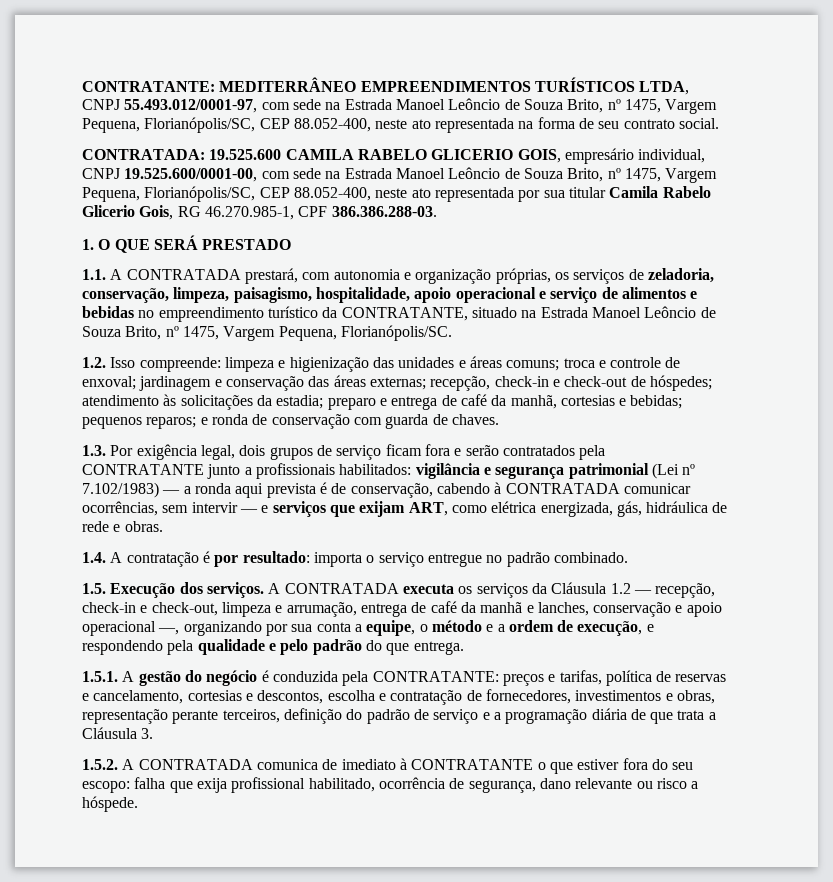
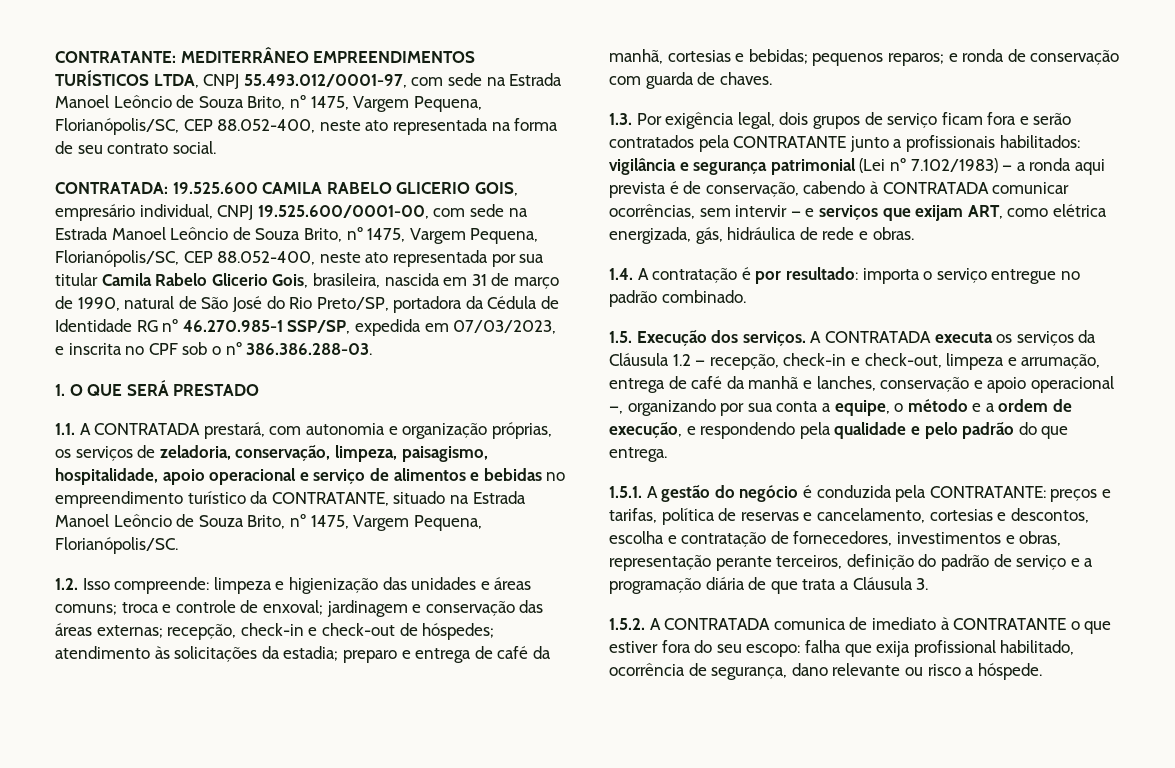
[177,206,328,220] RG 46.270.985-1, CPF -> [312,273,559,289] [55,296,560,313] [55,319,557,336] [55,342,242,355] brasileira, nascida em 31 de março de 1990, natural de São José do Rio Preto/SP, portadora da Cédula de Identidade RG nº 46.270.985-1 SSP/SP, expedida em 07/03/2023, e inscrita no CPF sob o nº

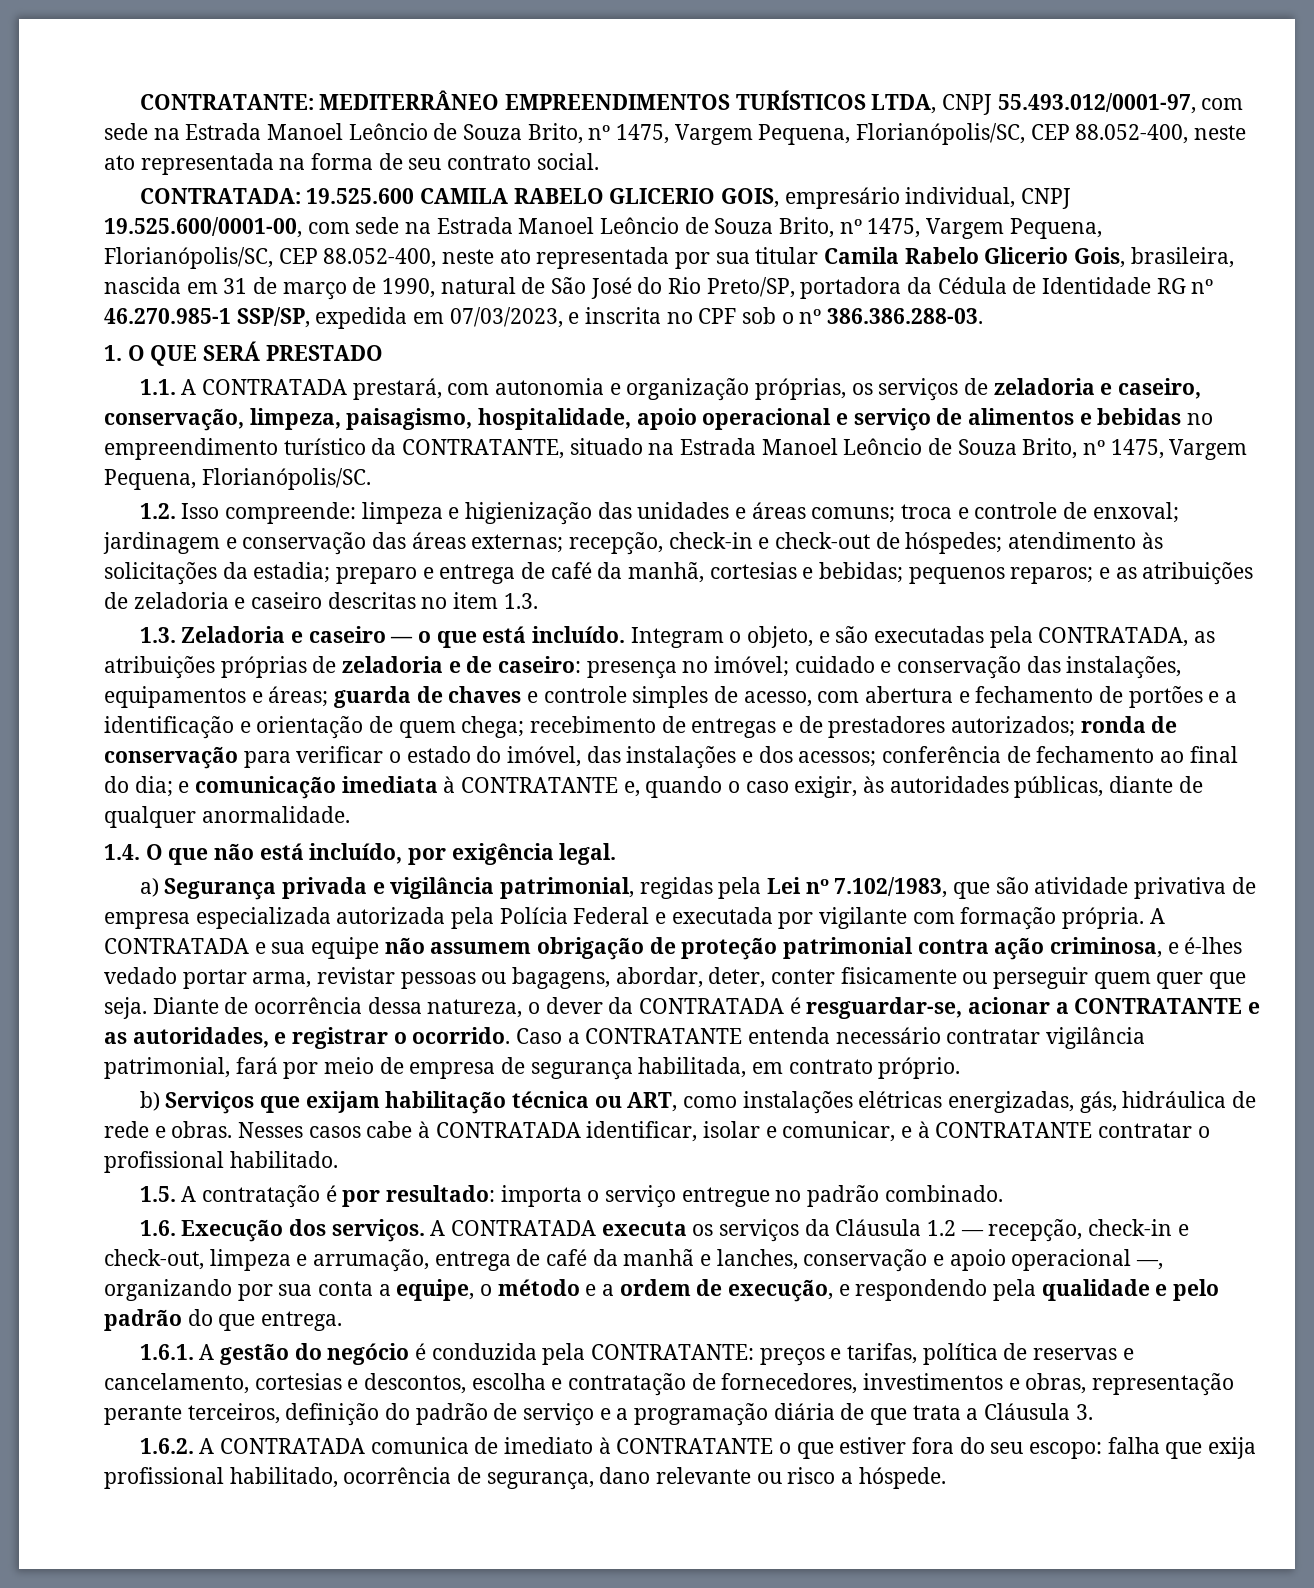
[159,445,231,460] zeladoria, -> [993,378,1201,399] zeladoria e caseiro,
[962,49,1120,65] [609,72,772,89] [609,112,1072,129] [609,135,1080,152] [609,158,1105,175] [609,181,1070,198] [609,204,1107,221] [609,227,691,244] ronda de conservação com guarda de chaves. // 1.3. Por exigência legal, dois grupos de serviço ficam fora e serão contratados pela CONTRATANTE junto a profissionais habilitados: vigilância e segurança patrimonial (Lei nº 7.102/1983) — a ronda aqui prevista é de conservação, cabendo à CONTRATADA comunicar ocorrências, sem intervir — e serviços que exijam ART, como elétrica energizada, -> [1115,562,1254,585] [104,592,538,609] [139,626,1215,648] [104,656,1182,679] [104,686,1238,708] [104,716,1178,739] [104,746,1238,769] [104,776,1203,799] [104,806,350,828] [104,843,617,865] [139,877,1256,900] [104,907,1165,930] [104,937,1243,960] [104,967,1247,989] [104,997,1261,1019] [104,1027,1146,1049] [104,1057,961,1080] [139,1091,1074,1114] as atribuições de zeladoria e caseiro descritas no item 1.3. // 1.3. Zeladoria e caseiro — o que está incluído. Integram o objeto, e são executadas pela CONTRATADA, as atribuições próprias de zeladoria e de caseiro: presença no imóvel; cuidado e conservação das instalações, equipamentos e áreas; guarda de chaves e controle simples de acesso, com abertura e fechamento de portões e a identificação e orientação de quem chega; recebimento de entregas e de prestadores autorizados; ronda de conservação para verificar o estado do imóvel, das instalações e dos acessos; conferência de fechamento ao final do dia; e comunicação imediata à CONTRATANTE e, quando o caso exigir, às autoridades públicas, diante de qualquer anormalidade. // 1.4. O que não está incluído, por exigência legal. // a) Segurança privada e vigilância patrimonial, regidas pela Lei nº 7.102/1983, que são atividade privativa de empresa especializada autorizada pela Polícia Federal e executada por vigilante com formação própria. A CONTRATADA e sua equipe não assumem obrigação de proteção patrimonial contra ação criminosa, e é-lhes vedado portar arma, revistar pessoas ou bagagens, abordar, deter, conter fisicamente ou perseguir quem quer que seja. Diante de ocorrência dessa natureza, o dever da CONTRATADA é resguardar-se, acionar a CONTRATANTE e as autoridades, e registrar o ocorrido. Caso a CONTRATANTE entenda necessário contratar vigilância patrimonial, fará por meio de empresa de segurança habilitada, em contrato próprio. // b) Serviços que exijam habilitação técnica ou ART, como instalações elétricas energizadas,
[609,268,633,280] // 1.4. -> [238,1121,1210,1142] [104,1151,338,1173] [139,1186,176,1202] Nesses casos cabe à CONTRATADA identificar, isolar e comunicar, e à CONTRATANTE contratar o profissional habilitado. // 1.5.
[609,331,632,343] 1.5. -> [139,1220,176,1236] 1.6.
[609,486,642,498] 1.5.1. -> [139,1344,194,1360] 1.6.1.
[609,618,645,630] 1.5.2. -> [139,1438,194,1454] 1.6.2.

